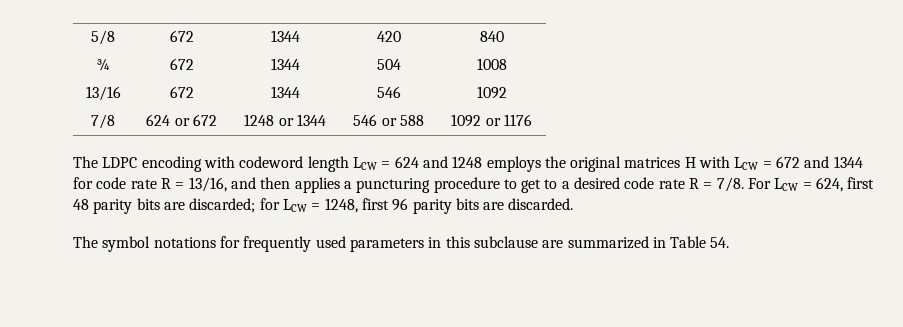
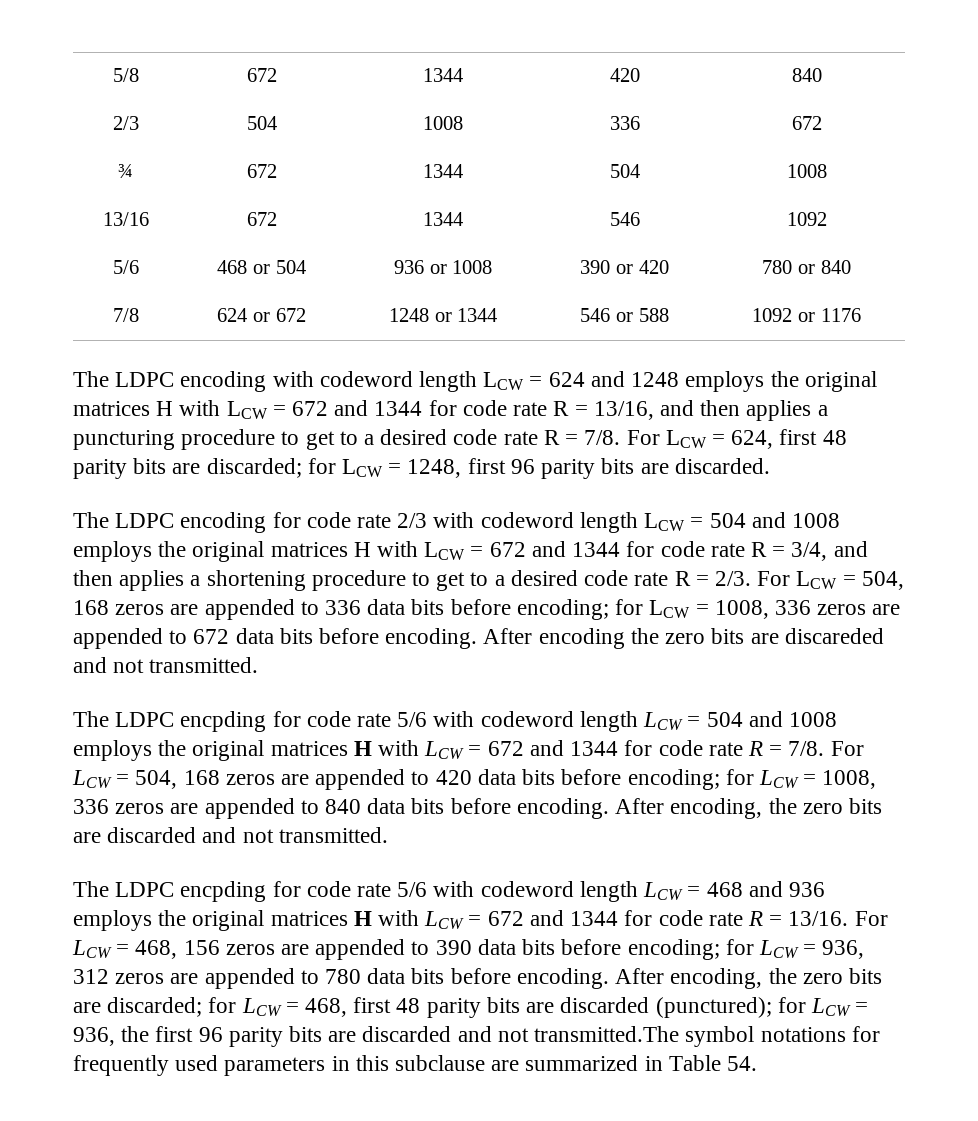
(504, 36) none -> [112,116,139,130] [246,116,277,130] [423,116,463,130] [609,116,640,130] [791,116,822,130] // 2/3 | 504 | 1008 | 336 | 672
(507, 92) none -> [112,260,139,274] [217,260,306,274] [393,260,493,274] [580,260,669,274] [762,260,851,274] // 5/6 | 468 or 504 | 936 or 1008 | 390 or 420 | 780 or 840
(98, 242) none -> [115,512,840,533] [73,541,868,562] [73,570,904,591] [73,599,901,620] [73,628,884,649] [73,657,259,673] [73,711,837,732] [73,740,864,761] [72,769,877,790] [73,798,882,819] [73,827,388,843] [73,881,825,902] [73,910,888,931] [72,939,865,960] [73,968,882,989] [73,997,869,1018] [73,1026,680,1047] LDPC encoding for code rate 2/3 with codeword length LCW = 504 and 1008 employs the original matrices H with LCW = 672 and 1344 for code rate R = 3/4, and then applies a shortening procedure to get to a desired code rate R = 2/3. For LCW = 504, 168 zeros are appended to 336 data bits before encoding; for LCW = 1008, 336 zeros are appended to 672 data bits before encoding. After encoding the zero bits are discareded and not transmitted. // The LDPC encpding for code rate 5/6 with codeword length LCW = 504 and 1008 employs the original matrices H with LCW = 672 and 1344 for code rate R = 7/8. For LCW = 504, 168 zeros are appended to 420 data bits before encoding; for LCW = 1008, 336 zeros are appended to 840 data bits before encoding. After encoding, the zero bits are discarded and not transmitted. // The LDPC encpding for code rate 5/6 with codeword length LCW = 468 and 936 employs the original matrices H with LCW = 672 and 1344 for code rate R = 13/16. For LCW = 468, 156 zeros are appended to 390 data bits before encoding; for LCW = 936, 312 zeros are appended to 780 data bits before encoding. After encoding, the zero bits are discarded; for LCW = 468, first 48 parity bits are discarded (punctured); for LCW = 936, the first 96 parity bits are discarded and not transmitted.The

